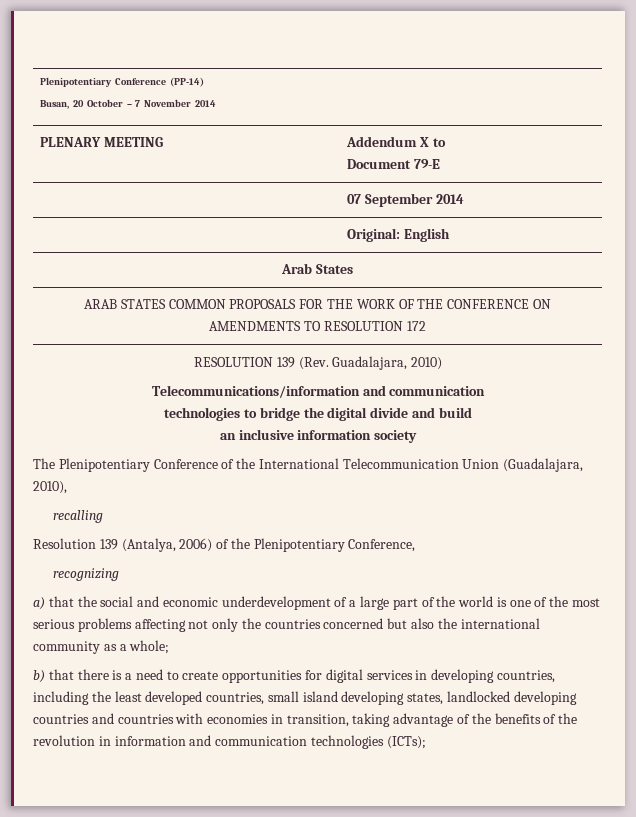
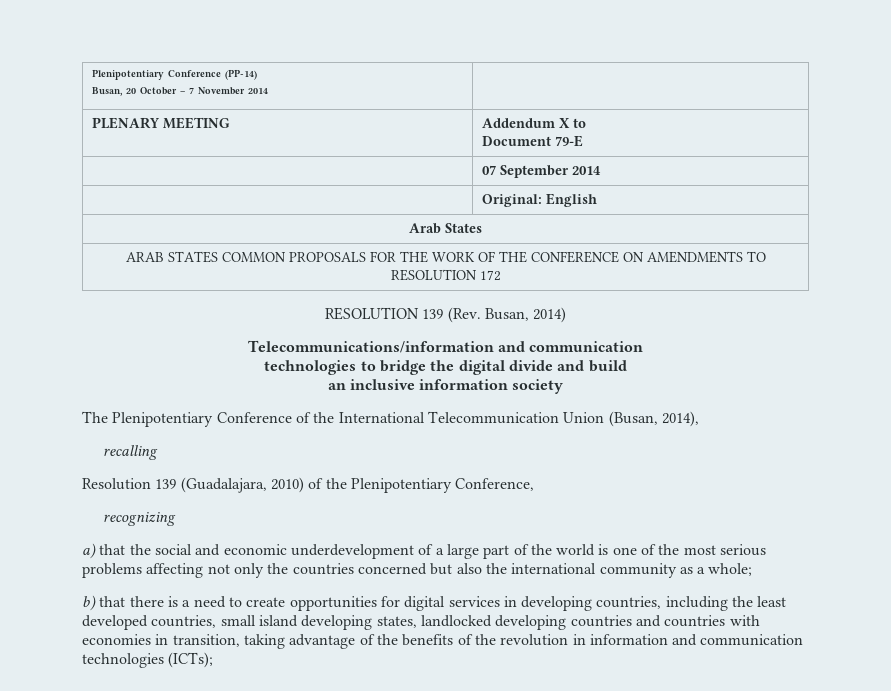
[332,356,443,370] Guadalajara, 2010) -> [484,307,567,323] Busan, 2014)
[503,458,584,472] [33,481,67,494] (Guadalajara, 2010), -> [608,411,699,427] (Busan, 2014),
[121,538,213,552] (Antalya, 2006) -> [180,477,304,493] (Guadalajara, 2010)

